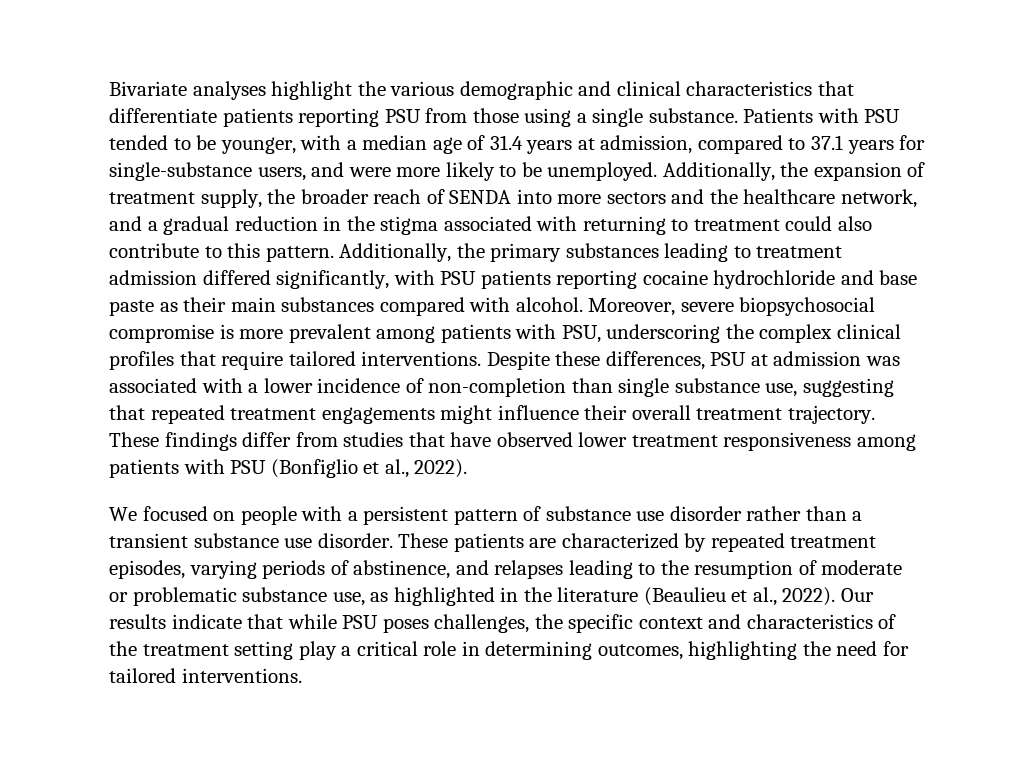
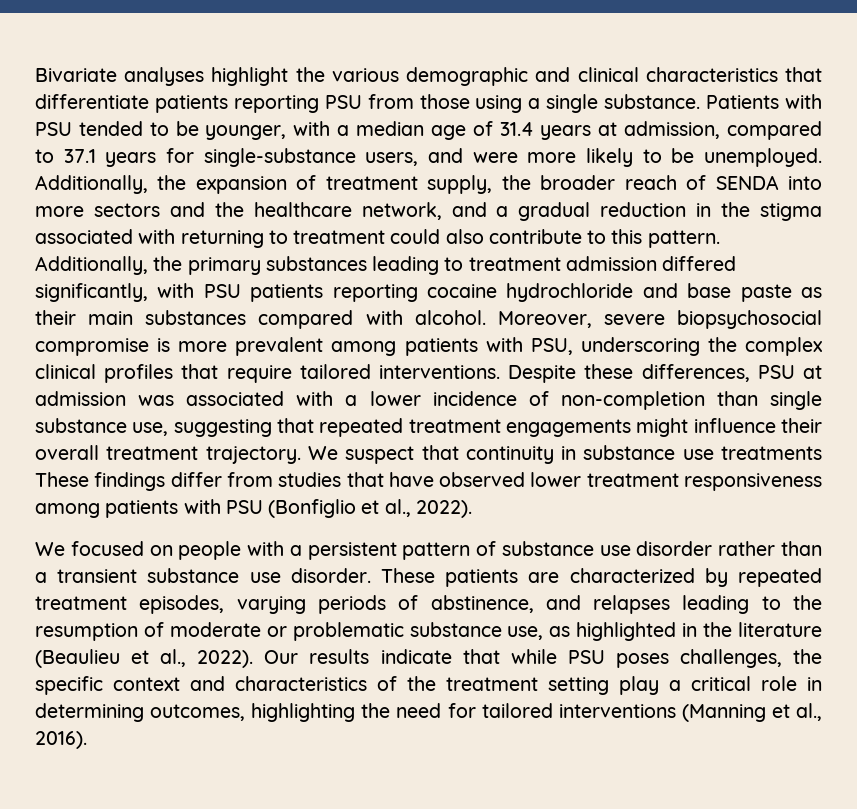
(875, 414) none -> [307,445,822,464] We suspect that continuity in substance use treatments
[181,668,302,683] interventions. -> [558,703,823,722] [35,731,87,749] interventions (Manning et al., 2016).

